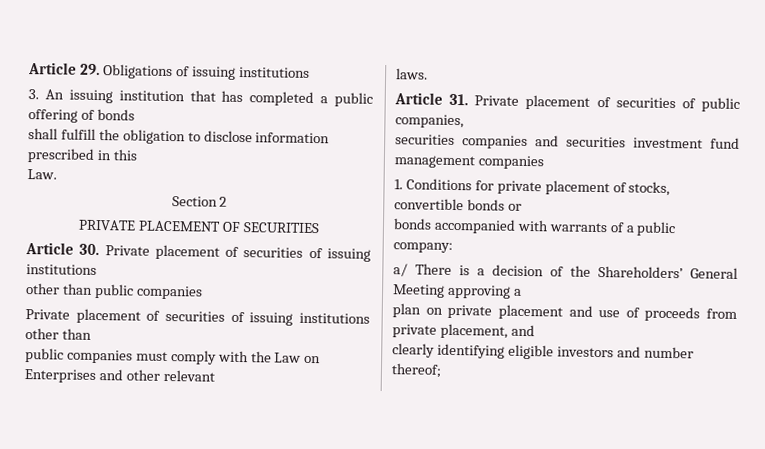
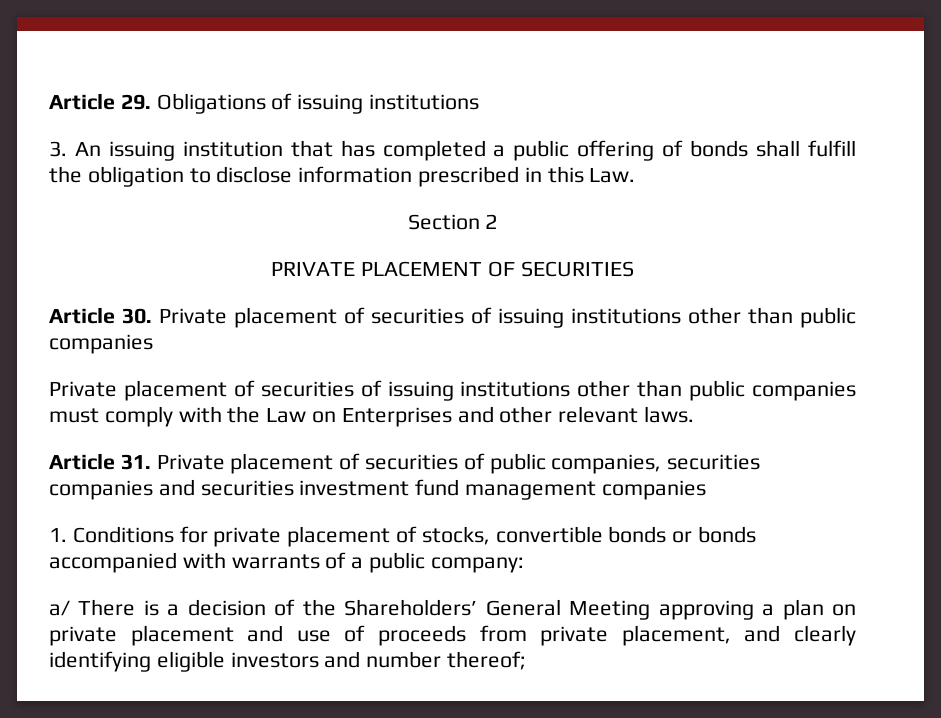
(135, 114) // -> (749, 148) none
(138, 155) // -> (584, 174) none
(97, 270) // -> (681, 316) none
(92, 334) // -> (683, 388) none
(215, 375) // -> (639, 414) none
(464, 121) // -> (662, 464) none
(522, 207) // -> (693, 537) none
(522, 292) // -> (775, 610) none
(535, 330) // -> (781, 633) none

